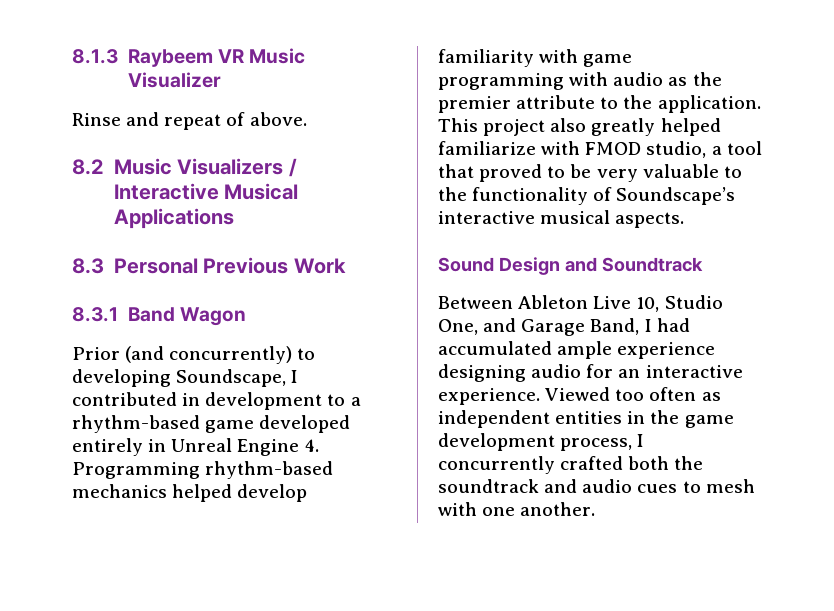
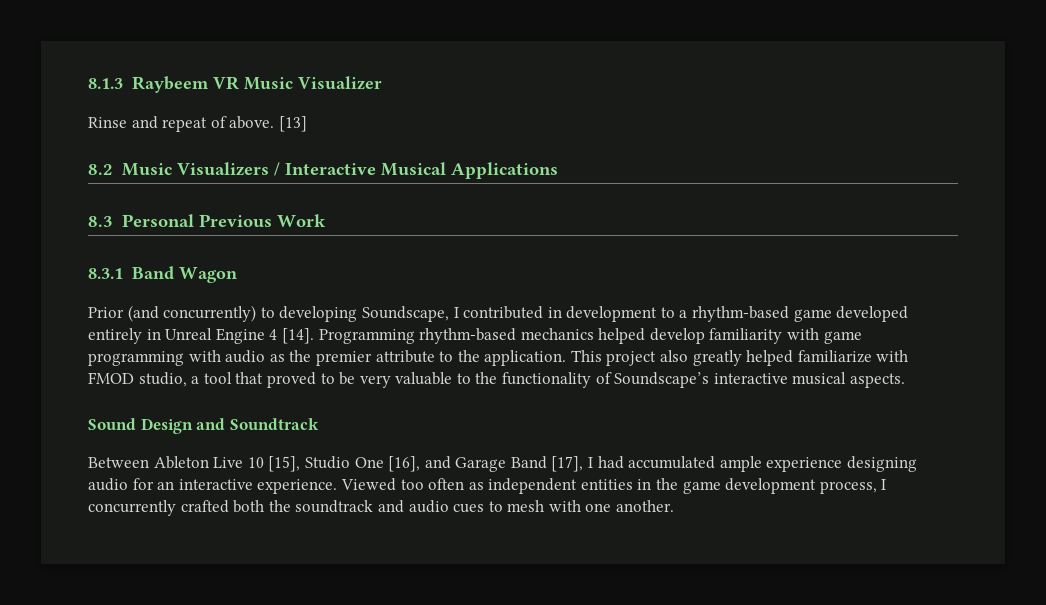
(307, 119) none -> [278,116,307,132] [13]
[304,439,319,452] 4. -> [269,328,314,344] 4 [14].
[636,295,723,312] [438,318,640,336] 10, Studio One, and Garage Band, -> [247,456,584,472] 10 [15], Studio One [16], and Garage Band [17],

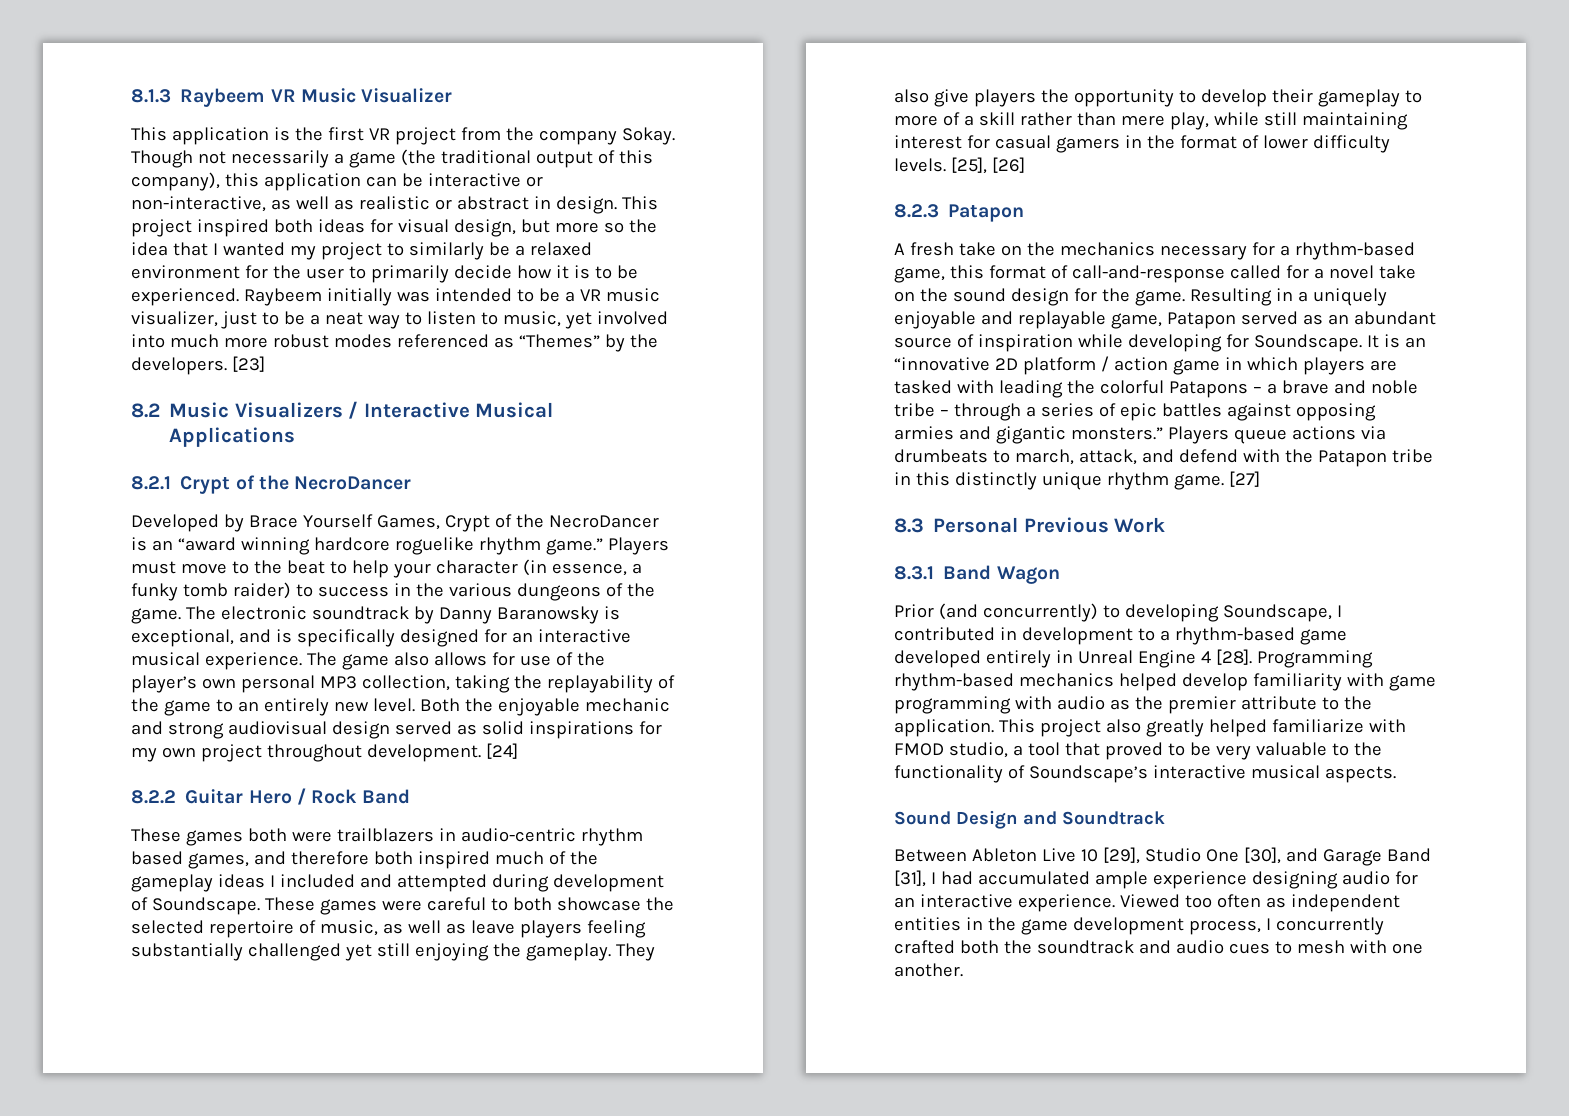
[88,116,307,132] Rinse and repeat of above. [13] -> [131,127,675,145] [131,149,653,168] [131,172,543,191] [131,196,658,214] [131,219,657,237] [131,242,592,260] [131,265,638,283] [131,288,660,306] [131,311,668,329] [131,334,658,352] [131,356,265,375] This application is the first VR project from the company Sokay. Though not necessarily a game (the traditional output of this company), this application can be interactive or non-interactive, as well as realistic or abstract in design. This project inspired both ideas for visual design, but more so the idea that I wanted my project to similarly be a relaxed environment for the user to primarily decide how it is to be experienced. Raybeem initially was intended to be a VR music visualizer, just to be a neat way to listen to music, yet involved into much more robust modes referenced as “Themes” by the developers. [23]
(558, 170) none -> [131,475,412,494] [131,514,659,532] [131,537,669,555] [131,559,642,578] [131,582,655,601] [131,606,620,624] [131,629,631,647] [131,652,605,670] [131,675,675,693] [131,698,670,716] [131,721,662,739] [131,743,518,762] [131,788,411,805] [131,828,643,846] [131,851,598,869] [131,874,664,892] [131,897,674,915] [131,920,646,938] [131,943,655,961] [894,89,1422,107] [894,112,1408,130] [894,135,1390,153] [894,157,1025,174] [894,204,1025,222] [894,242,1415,260] [894,265,1416,283] [894,288,1387,306] [894,311,1436,329] [894,334,1426,352] [894,356,1397,375] [894,380,1418,398] [894,403,1376,421] [894,426,1386,444] [894,449,1433,467] [894,471,1260,490] // 8.2.1 Crypt of the NecroDancer // Developed by Brace Yourself Games, Crypt of the NecroDancer is an “award winning hardcore roguelike rhythm game.” Players must move to the beat to help your character (in essence, a funky tomb raider) to success in the various dungeons of the game. The electronic soundtrack by Danny Baranowsky is exceptional, and is specifically designed for an interactive musical experience. The game also allows for use of the player’s own personal MP3 collection, taking the replayability of the game to an entirely new level. Both the enjoyable mechanic and strong audiovisual design served as solid inspirations for my own project throughout development. [24] // 8.2.2 Guitar Hero / Rock Band // These games both were trailblazers in audio-centric rhythm based games, and therefore both inspired much of the gameplay ideas I included and attempted during development of Soundscape. These games were careful to both showcase the selected repertoire of music, as well as leave players feeling substantially challenged yet still enjoying the gameplay. They also give players the opportunity to develop their gameplay to more of a skill rather than mere play, while still maintaining interest for casual gamers in the format of lower difficulty levels. [25], [26] // 8.2.3 Patapon // A fresh take on the mechanics necessary for a rhythm-based game, this format of call-and-response called for a novel take on the sound design for the game. Resulting in a uniquely enjoyable and replayable game, Patapon served as an abundant source of inspiration while developing for Soundscape. It is an “innovative 2D platform / action game in which players are tasked with leading the colorful Patapons – a brave and noble tribe – through a series of epic battles against opposing armies and gigantic monsters.” Players queue actions via drumbeats to march, attack, and defend with the Patapon tribe in this distinctly unique rhythm game. [27]
[281,328,314,344] [14]. -> [1215,649,1252,665] [28].
[268,456,301,472] [15], -> [1102,847,1140,864] [29],
[388,456,421,472] [16], -> [1243,847,1281,864] [30],
[551,456,584,472] [17], -> [894,870,926,887] [31],

